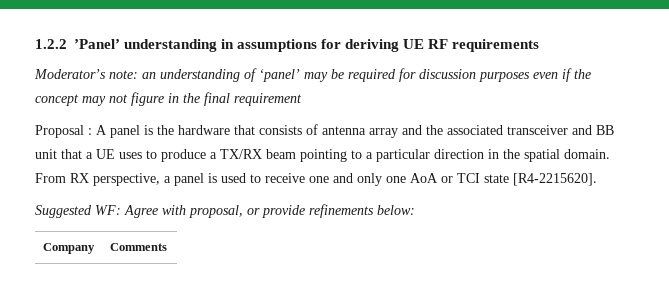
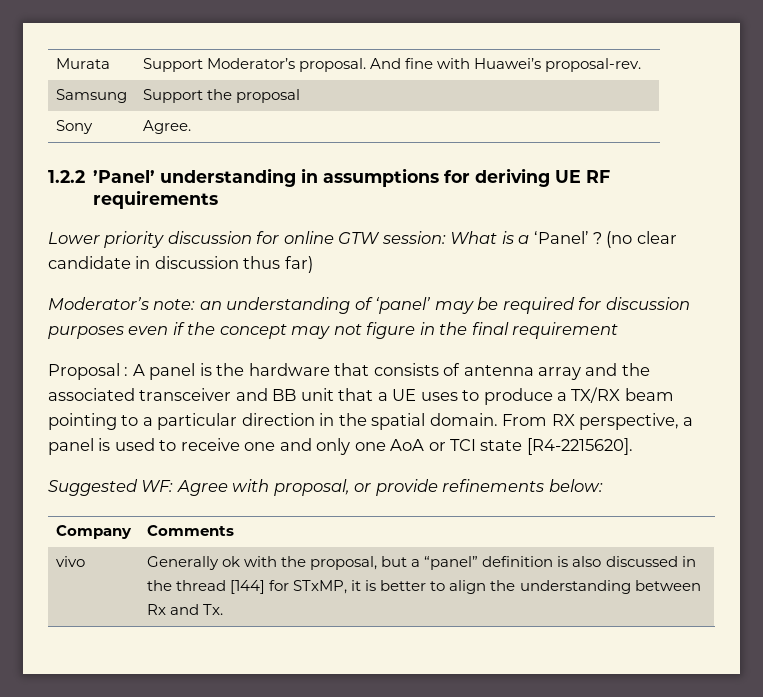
(35, 44) none -> [55,58,110,69] [142,58,642,72] [55,89,127,103] [142,89,301,103] [55,120,93,134] [142,120,191,134] Murata | Support Moderator’s proposal. And fine with Huawei’s proposal-rev. // Samsung | Support the proposal // Sony | Agree. //
(540, 45) none -> [48,231,677,248] [48,256,313,273] // Lower priority discussion for online GTW session: What is a ‘Panel’ ? (no clear candidate in discussion thus far)
(167, 247) none -> [55,556,85,567] [146,556,696,570] [146,580,701,594] [146,604,224,615] // vivo | Generally ok with the proposal, but a “panel” definition is also discussed in the thread [144] for STxMP, it is better to align the understanding between Rx and Tx.

